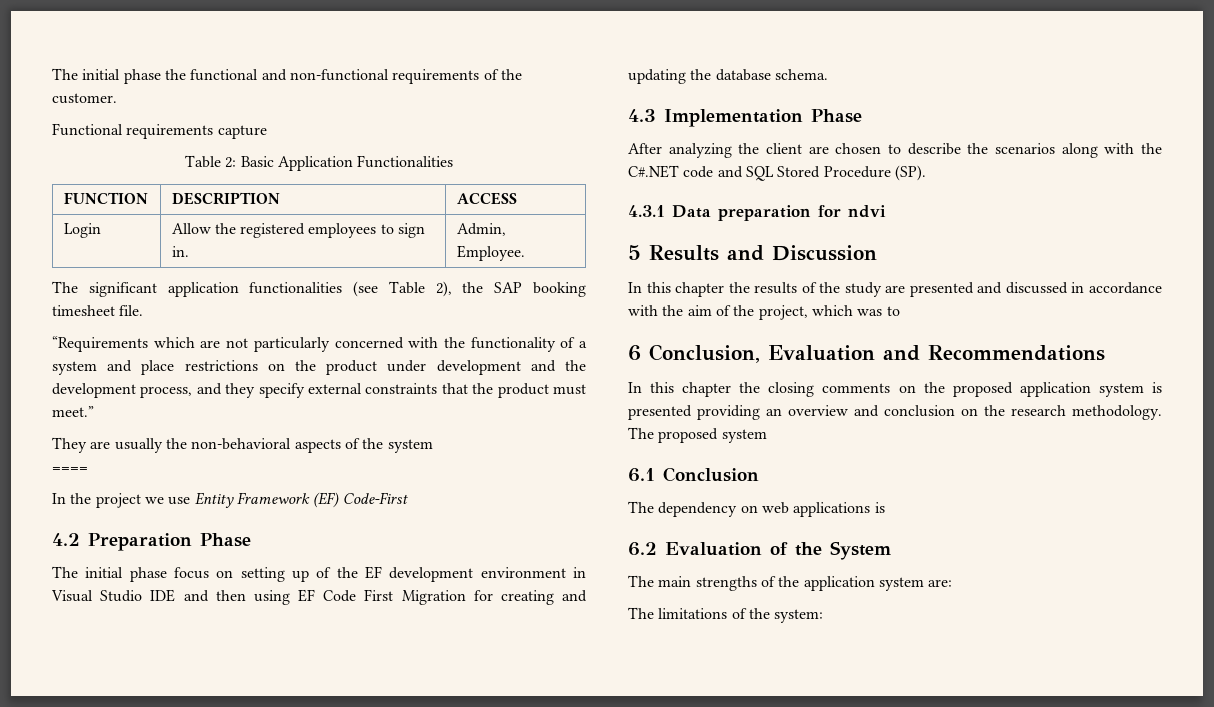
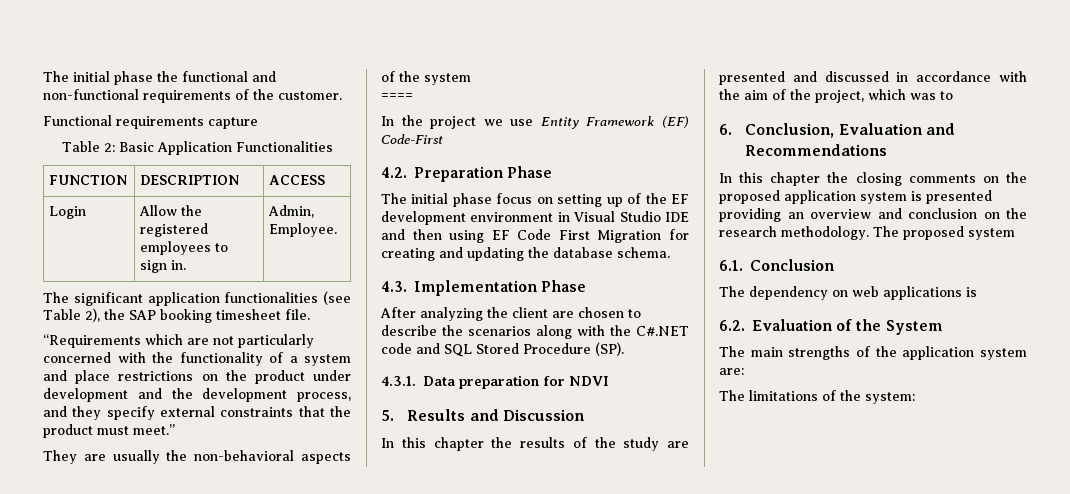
[52,533,80,546] 4.2 -> [381,167,407,178] 4.2.
[628,109,656,122] 4.3 -> [381,281,407,292] 4.3.
[628,205,665,217] 4.3.1 -> [381,376,416,386] 4.3.1.
[848,205,886,218] [628,245,641,260] ndvi // 5 -> [569,376,609,386] [381,410,394,421] NDVI // 5.
[628,345,641,361] 6 -> [719,124,732,135] 6.
[628,468,655,482] 6.1 -> [719,260,743,271] 6.1.
[628,542,657,556] 6.2 -> [719,320,745,331] 6.2.

